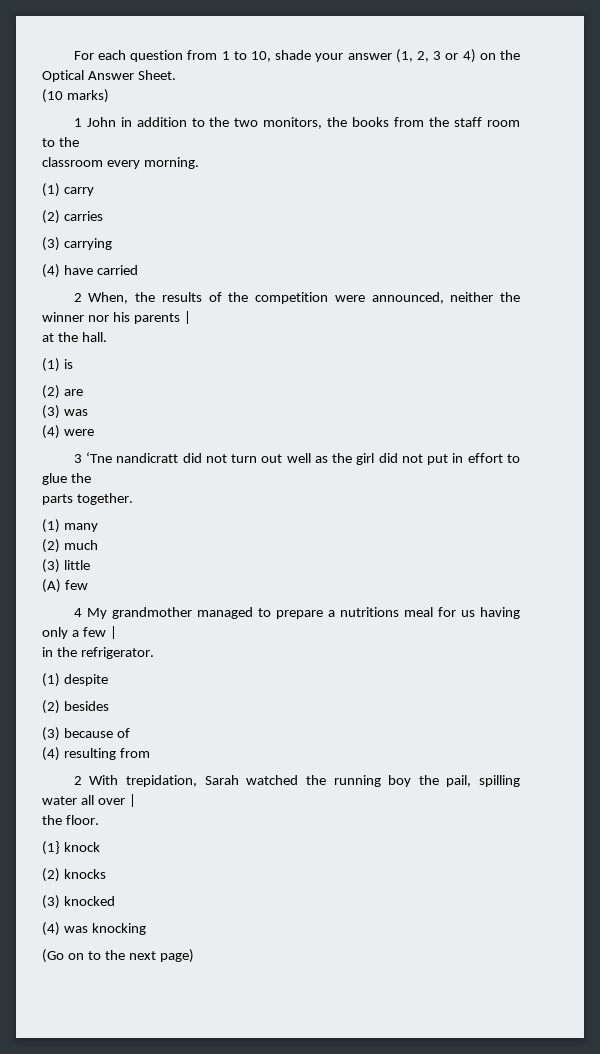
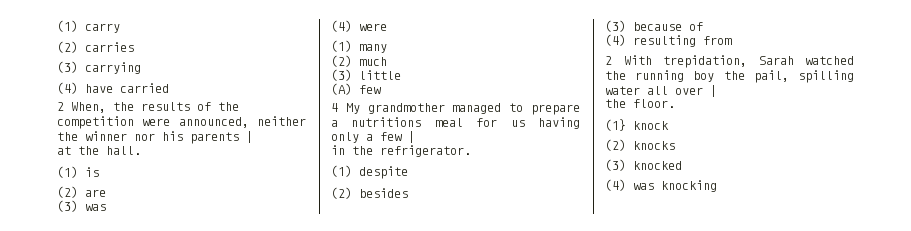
[73,49,521,63] [42,70,176,82] [42,89,109,103] [73,117,521,129] [42,137,79,147] [42,157,199,169] For each question from 1 to 10, shade your answer (1, 2, 3 or 4) on the Optical Answer Sheet. // (10 marks) // 1 John in addition to the two monitors, the books from the staff room to the // classroom every morning. // -> (57, 26) none
[73,452,521,465] [42,473,91,485] [42,493,133,505] // 3 ‘Tne nandicratt did not turn out well as the girl did not put in effort to glue the // parts together. -> (387, 27) none
[42,949,194,963] // (Go on to the next page) -> (717, 186) none

